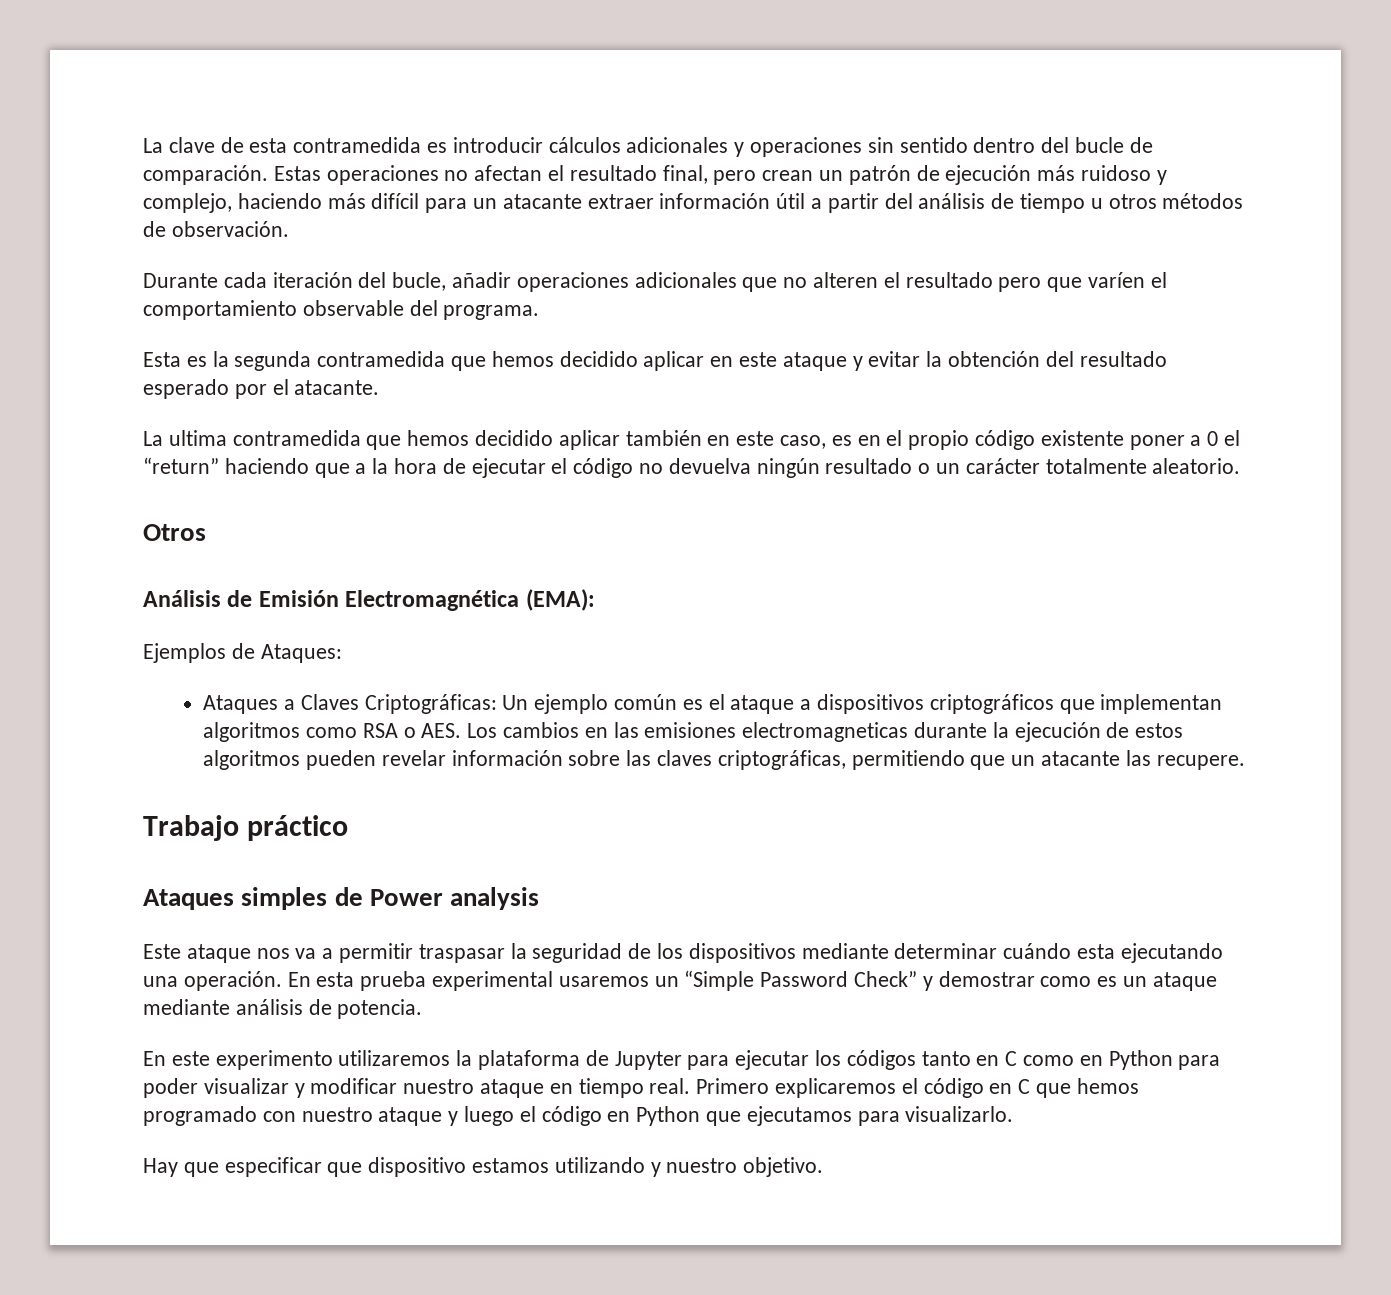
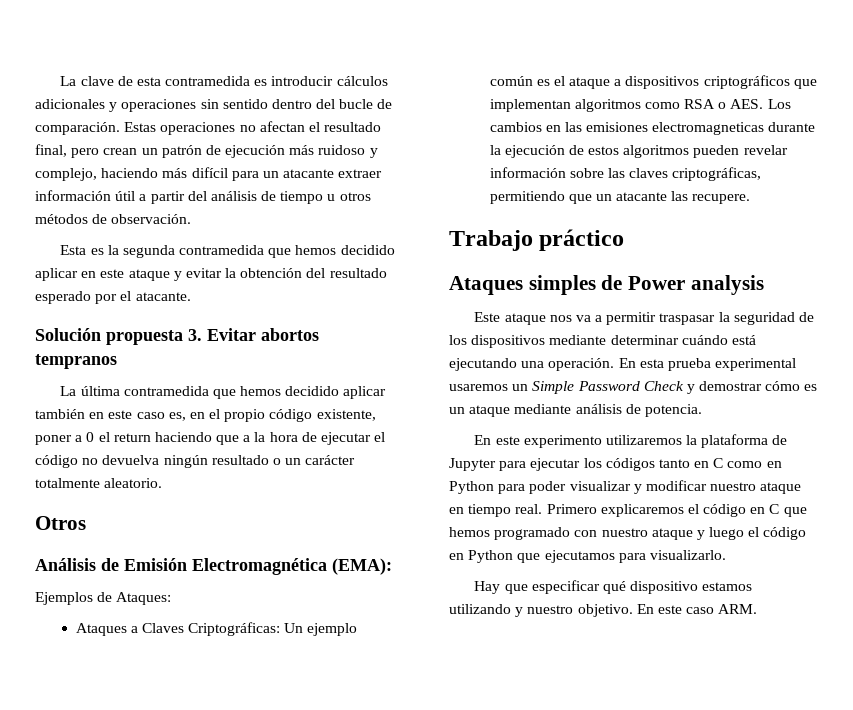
[143,272,1167,292] [143,300,540,320] // Durante cada iteración del bucle, añadir operaciones adicionales que no alteren el resultado pero que varíen el comportamiento observable del programa. -> (192, 219) none
[143,430,227,446] // La ultima -> [35,328,319,345] [35,354,117,369] [60,386,120,396] // Solución propuesta 3. Evitar abortos tempranos // La última
[780,435,852,449] caso, es -> [136,412,186,421] caso es,
[1040,430,1124,446] existente -> [316,409,376,421] existente,
[143,457,219,474] “return” -> [113,433,151,442] return
[1077,944,1116,959] esta -> [731,335,756,345] está
[684,970,918,991] “Simple Password Check” -> [532,381,684,394] Simple Password Check
[1040,976,1092,987] como -> [765,381,801,391] cómo
[327,1162,363,1177] que -> [602,581,626,594] qué
(824, 1167) none -> [636,604,758,614] En este caso ARM.

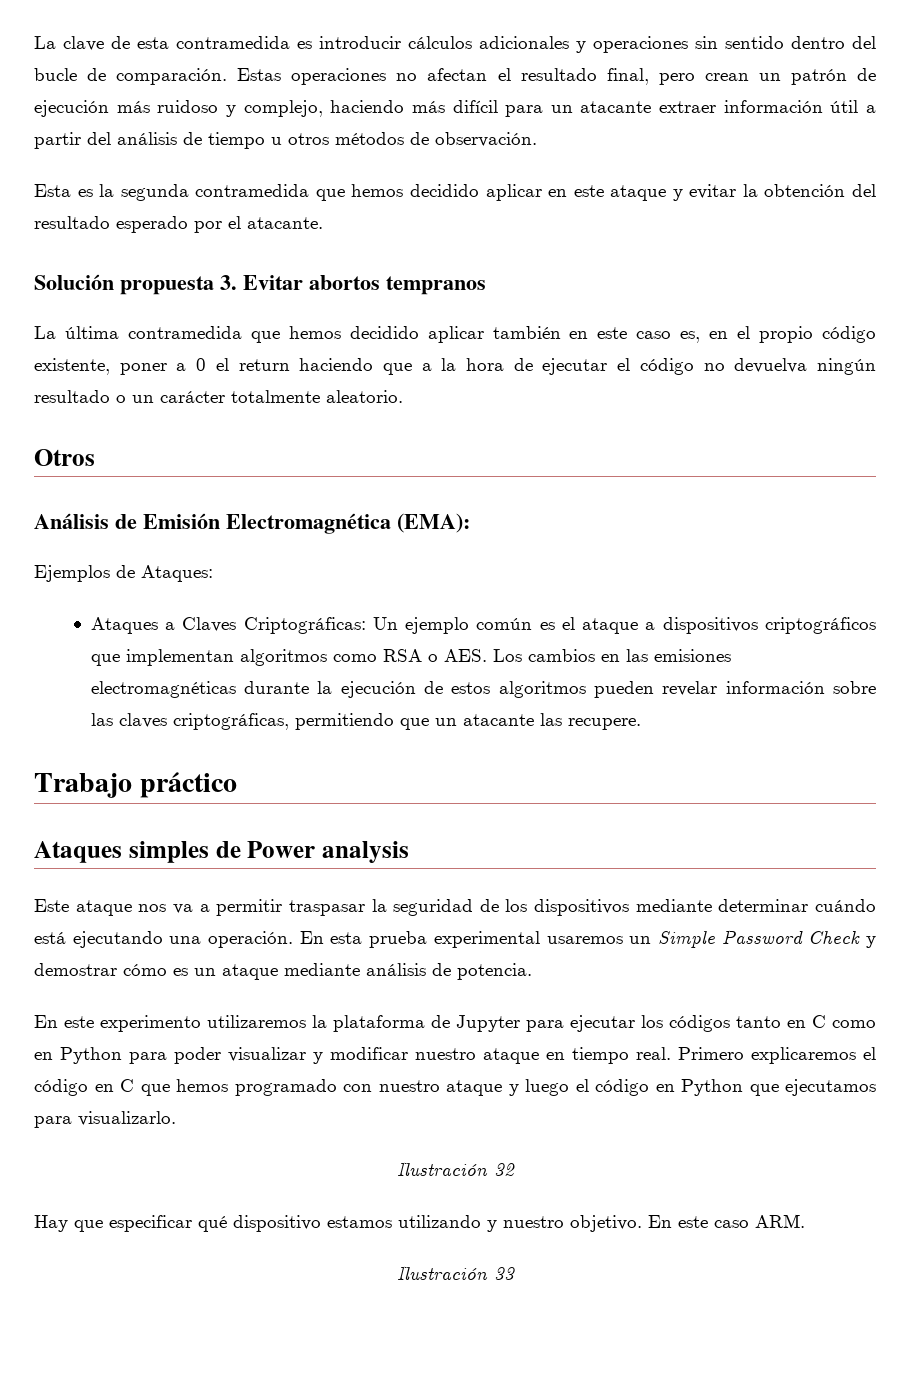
[652,122,765,135] electromagneticas -> [90,681,236,698] electromagnéticas
(726, 555) none -> [396,1162,515,1176] // Ilustración 32
(758, 609) none -> [396,1266,515,1280] // Ilustración 33

